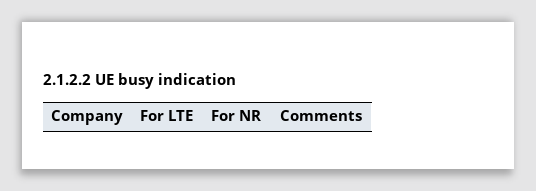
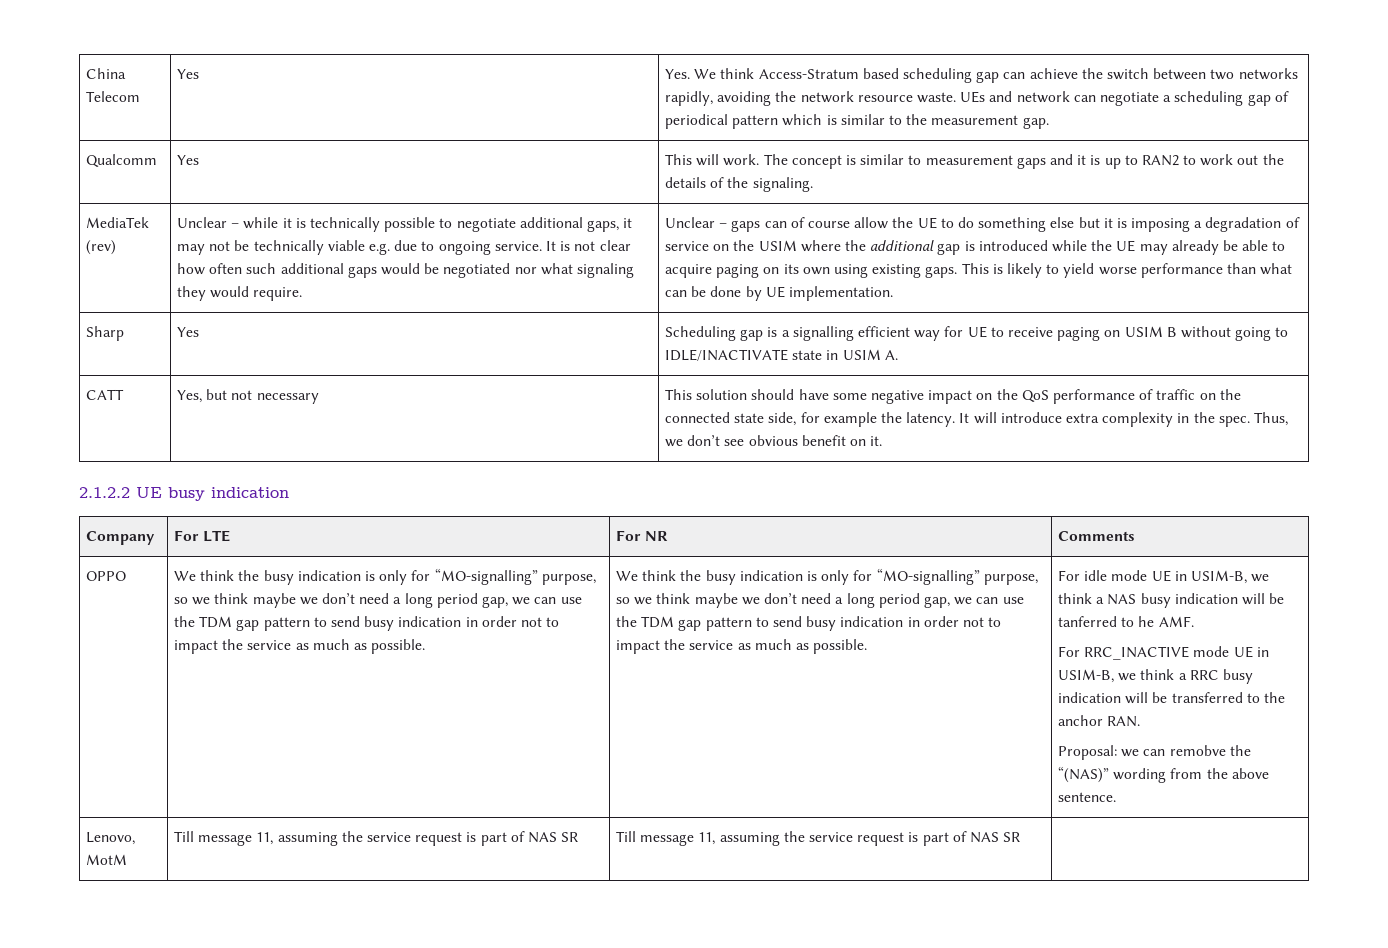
(43, 79) none -> [86,68,127,79] [86,91,141,102] [177,69,200,79] [665,68,1298,83] [665,91,1289,106] [665,114,1049,129] [86,154,158,168] [177,155,200,165] [665,154,1284,169] [665,177,813,192] [86,217,150,228] [86,240,117,255] [177,217,633,232] [177,240,631,255] [177,263,634,278] [177,286,303,301] [665,217,1300,232] [665,240,1286,255] [665,263,1293,278] [665,286,894,301] [86,326,125,341] [177,327,200,337] [665,326,1289,341] [665,349,898,361] [86,389,125,400] [177,389,319,404] [665,389,1241,404] [665,412,1288,427] [665,435,883,447] China Telecom | Yes | Yes. We think Access-Stratum based scheduling gap can achieve the switch between two networks rapidly, avoiding the network resource waste. UEs and network can negotiate a scheduling gap of periodical pattern which is similar to the measurement gap. // Qualcomm | Yes | This will work. The concept is similar to measurement gaps and it is up to RAN2 to work out the details of the signaling. // MediaTek (rev) | Unclear – while it is technically possible to negotiate additional gaps, it may not be technically viable e.g. due to ongoing service. It is not clear how often such additional gaps would be negotiated nor what signaling they would require. | Unclear – gaps can of course allow the UE to do something else but it is imposing a degradation of service on the USIM where the additional gap is introduced while the UE may already be able to acquire paging on its own using existing gaps. This is likely to yield worse performance than what can be done by UE implementation. // Sharp | Yes | Scheduling gap is a signalling efficient way for UE to receive paging on USIM B without going to IDLE/INACTIVATE state in USIM A. // CATT | Yes, but not necessary | This solution should have some negative impact on the QoS performance of traffic on the connected state side, for example the latency. It will introduce extra complexity in the spec. Thus, we don’t see obvious benefit on it. //
(363, 115) none -> [86,571,127,581] [174,568,596,585] [174,593,582,608] [174,616,560,631] [174,639,426,654] [616,568,1038,585] [616,593,1024,608] [616,616,1002,631] [616,639,868,654] [1058,570,1270,584] [1058,593,1285,608] [1058,616,1194,627] [1058,646,1269,660] [1058,669,1254,684] [1058,692,1286,704] [1058,715,1141,727] [1058,745,1251,760] [1058,766,1269,783] [1058,792,1117,802] [86,832,136,845] [86,854,128,865] [174,831,579,846] [616,831,1021,846] // OPPO | We think the busy indication is only for “MO-signalling” purpose, so we think maybe we don’t need a long period gap, we can use the TDM gap pattern to send busy indication in order not to impact the service as much as possible. | We think the busy indication is only for “MO-signalling” purpose, so we think maybe we don’t need a long period gap, we can use the TDM gap pattern to send busy indication in order not to impact the service as much as possible. | For idle mode UE in USIM-B, we think a NAS busy indication will be tanferred to he AMF. // For RRC_INACTIVE mode UE in USIM-B, we think a RRC busy indication will be transferred to the anchor RAN. // Proposal: we can remobve the “(NAS)” wording from the above sentence. // Lenovo, MotM | Till message 11, assuming the service request is part of NAS SR | Till message 11, assuming the service request is part of NAS SR |

